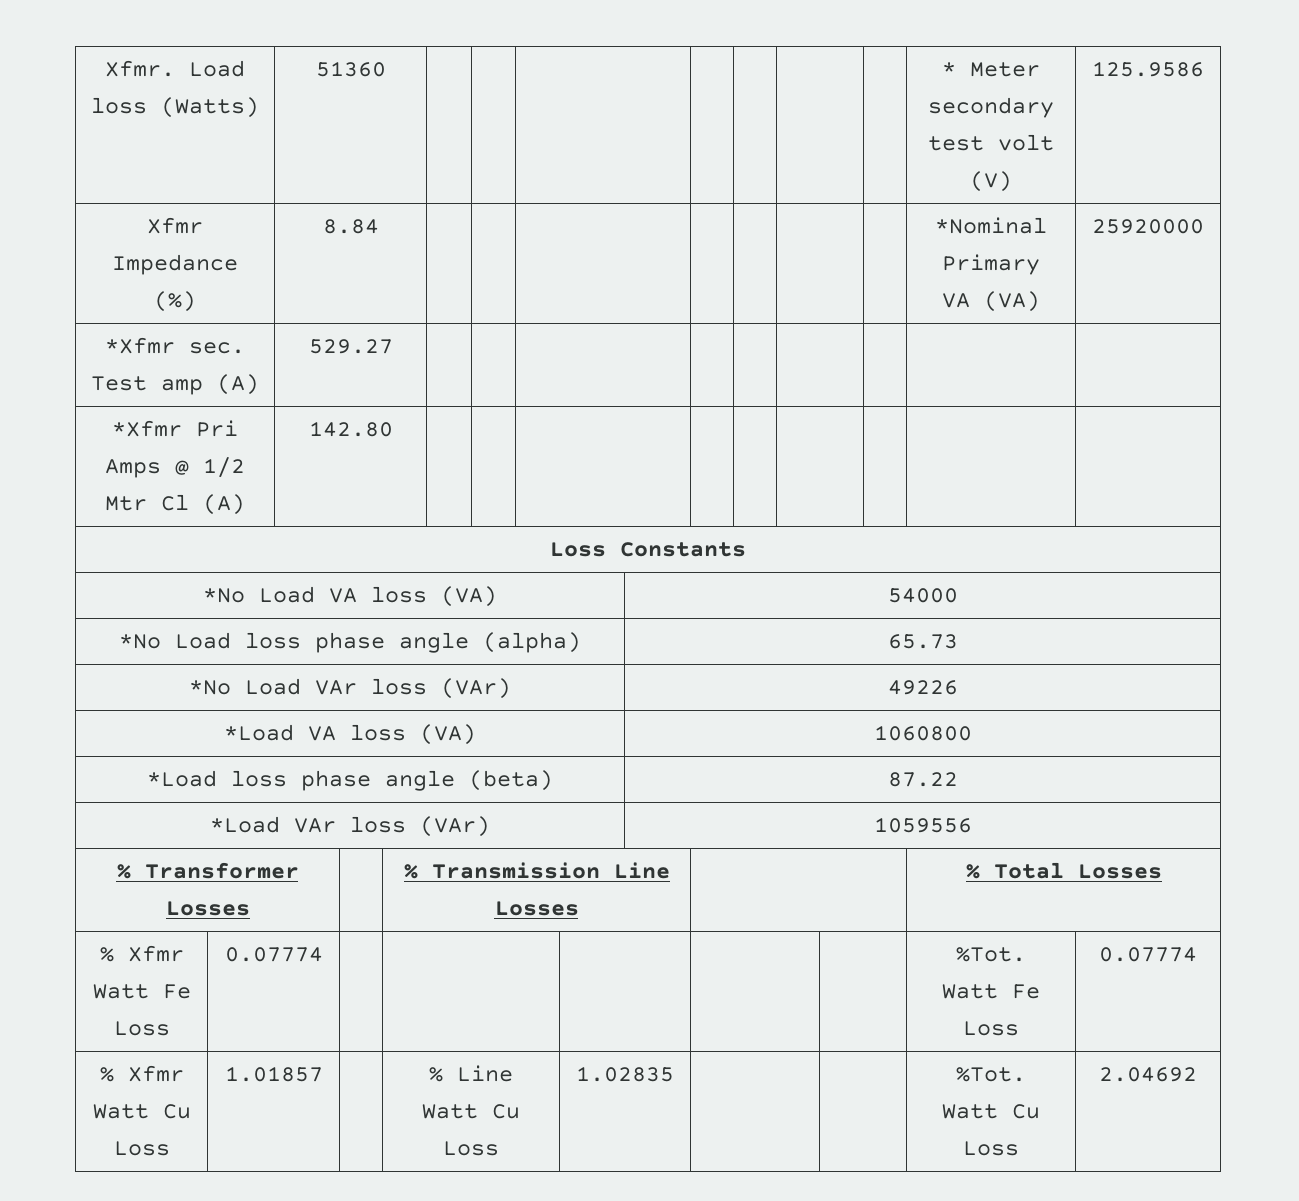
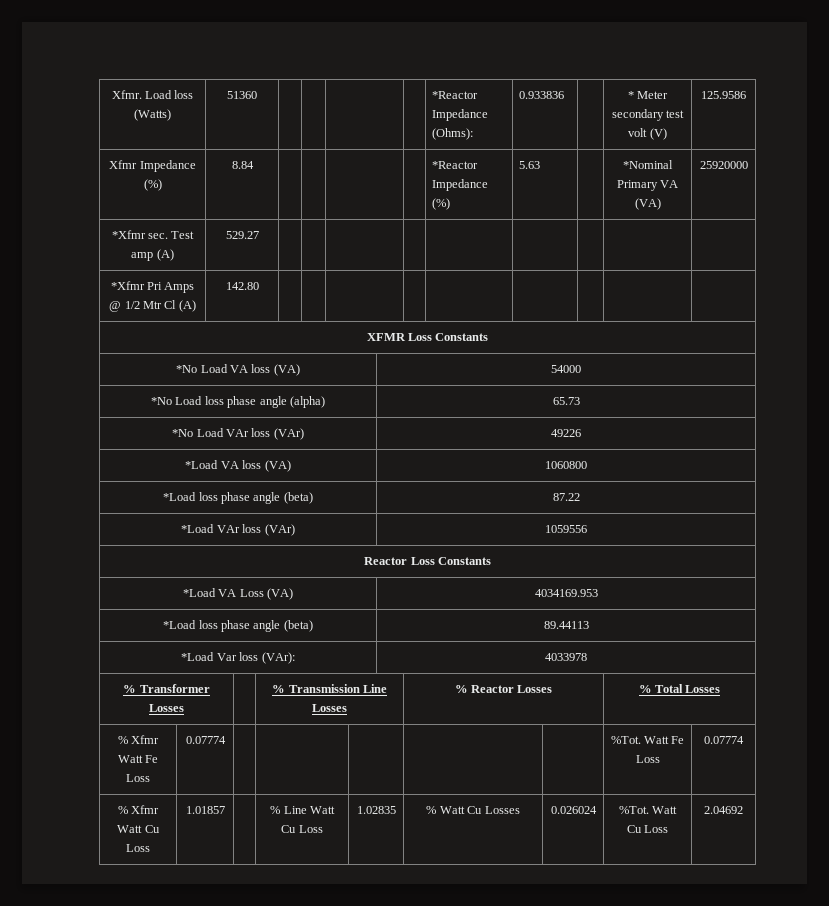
(386, 69) | -> [432,91,479,99] [432,109,489,121] [432,128,474,140] [519,91,565,99] *Reactor Impedance (Ohms): | 0.933836
(379, 226) | -> [432,161,479,169] [432,179,489,191] [432,198,451,210] [519,161,541,169] *Reactor Impedance (%) | 5.63
(393, 429) none -> [366,333,406,341] XFMR
(972, 825) none -> [364,557,491,565] [182,588,294,600] [534,589,598,597] [163,620,313,632] [543,621,589,629] [181,652,295,664] [545,653,587,661] // Reactor Loss Constants // *Load VA Loss (VA) | 4034169.953 // *Load loss phase angle (beta) | 89.44113 // *Load Var loss (VAr): | 4033978
(579, 908) none -> [454,685,553,693] % Reactor Losses
(674, 1074) | -> [426,806,520,814] [550,806,597,814] % Watt Cu Losses | 0.026024

